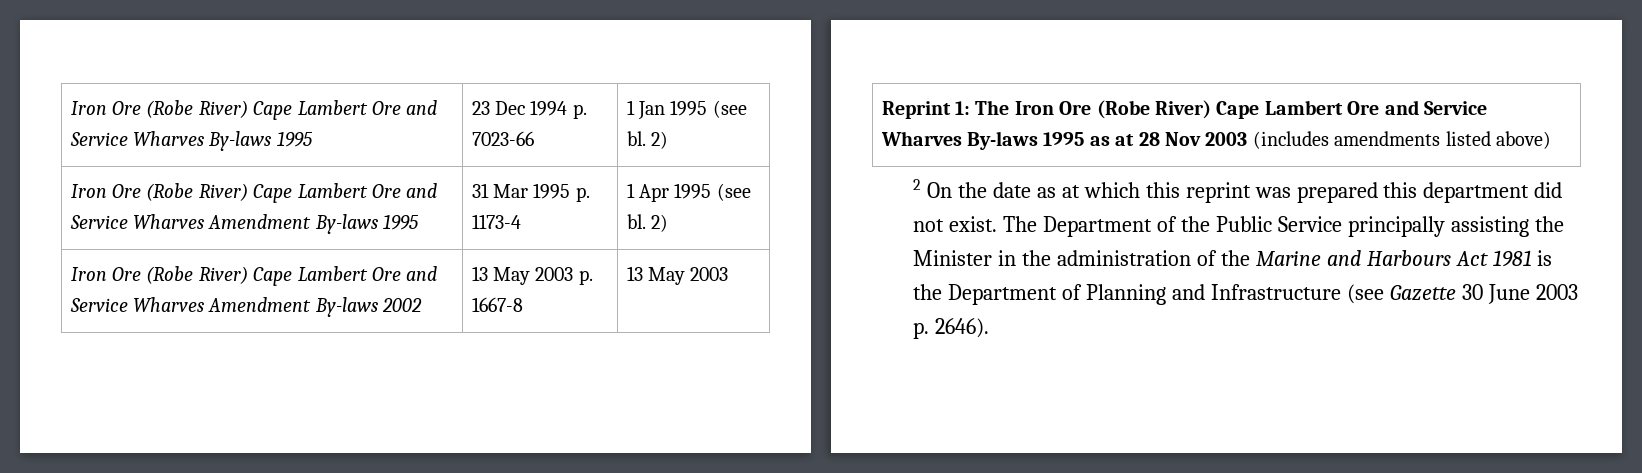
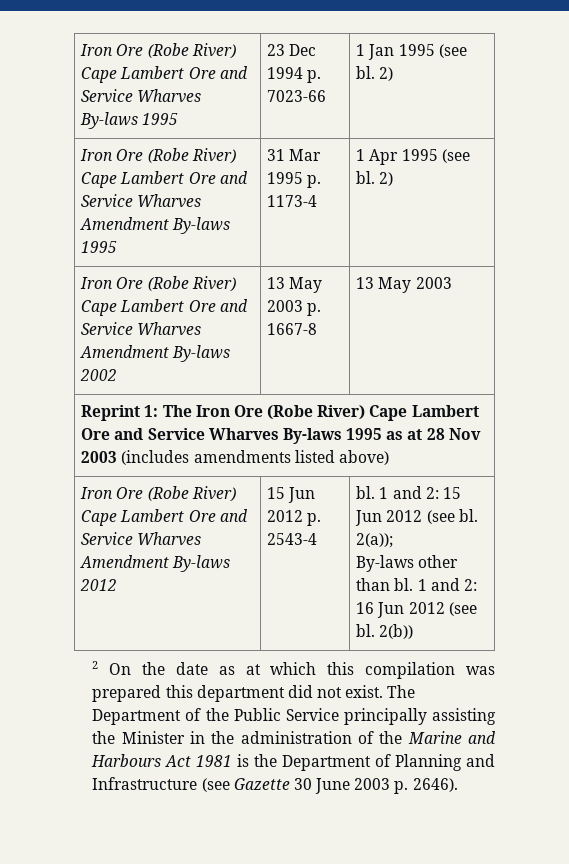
(1551, 140) none -> [80,486,236,502] [81,509,248,526] [81,532,202,546] [80,555,231,572] [80,579,118,591] [267,487,316,503] [267,510,322,526] [267,533,318,545] [356,486,461,499] [355,509,478,526] [356,533,394,548] [356,555,459,572] [356,578,477,591] [356,602,477,618] [356,624,414,639] // Iron Ore (Robe River) Cape Lambert Ore and Service Wharves Amendment By-laws 2012 | 15 Jun 2012 p. 2543-4 | bl. 1 and 2: 15 Jun 2012 (see bl. 2(a)); // By-laws other than bl. 1 and 2: 16 Jun 2012 (see bl. 2(b))
[1185,182,1251,203] reprint -> [365,662,456,679] compilation

